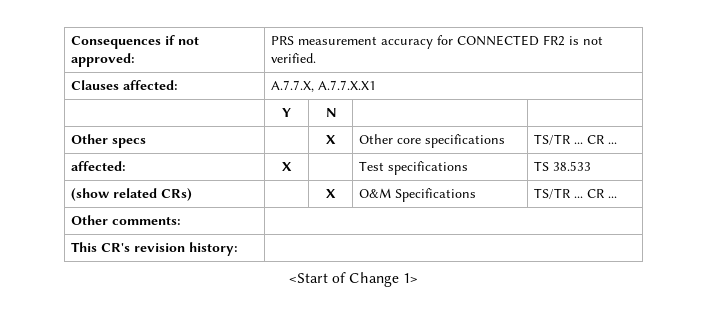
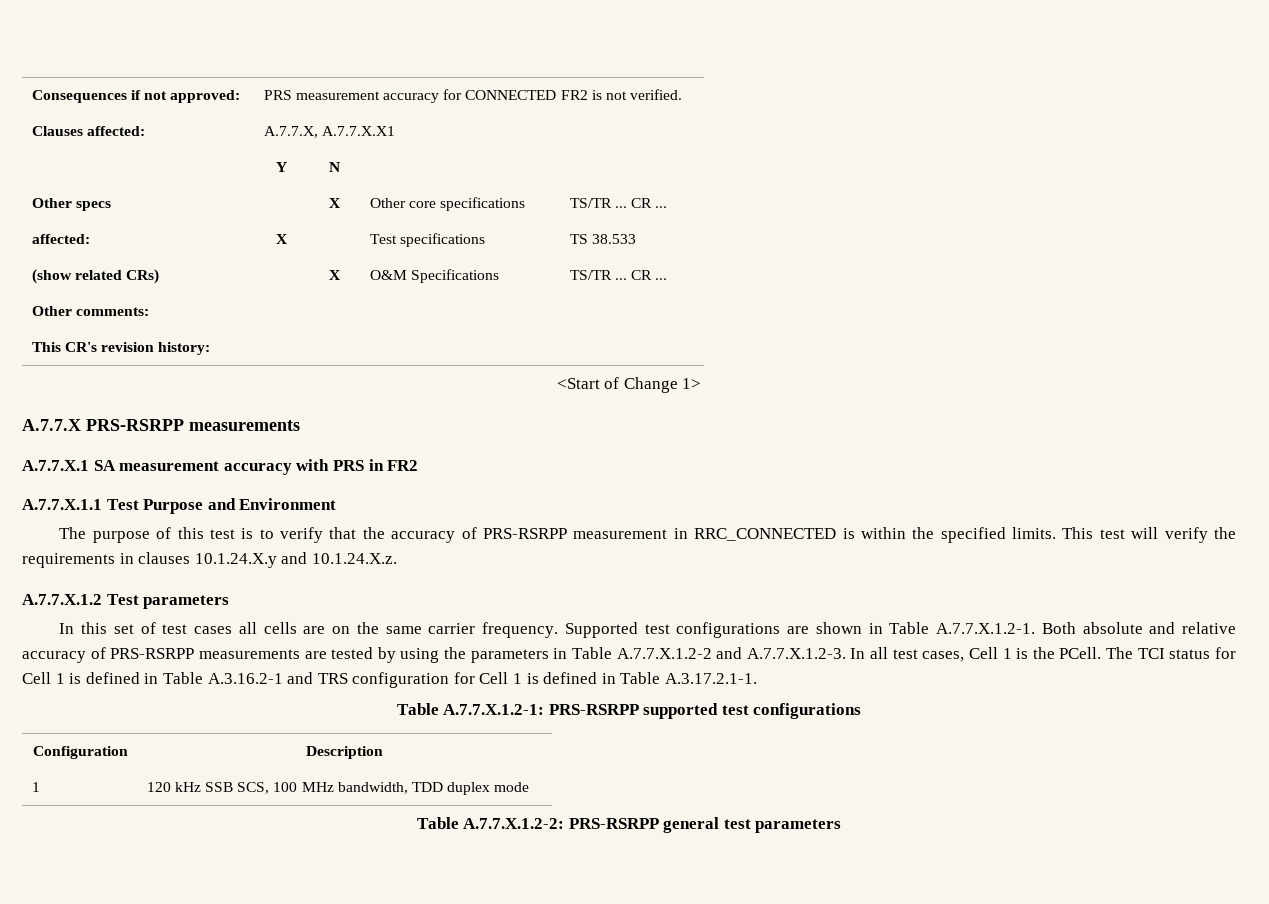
(419, 278) none -> [22,419,300,431] [22,459,419,475] [22,498,337,514] [59,527,1236,543] [22,552,397,568] [22,594,230,609] [59,622,1236,638] [22,647,1237,663] [22,672,758,688] [396,703,862,719] [32,746,128,759] [306,746,383,759] [31,782,40,792] [146,782,530,795] [416,817,842,833] // A.7.7.X PRS-RSRPP measurements // A.7.7.X.1 SA measurement accuracy with PRS in FR2 // A.7.7.X.1.1 Test Purpose and Environment // The purpose of this test is to verify that the accuracy of PRS-RSRPP measurement in RRC_CONNECTED is within the specified limits. This test will verify the requirements in clauses 10.1.24.X.y and 10.1.24.X.z. // A.7.7.X.1.2 Test parameters // In this set of test cases all cells are on the same carrier frequency. Supported test configurations are shown in Table A.7.7.X.1.2-1. Both absolute and relative accuracy of PRS-RSRPP measurements are tested by using the parameters in Table A.7.7.X.1.2-2 and A.7.7.X.1.2-3. In all test cases, Cell 1 is the PCell. The TCI status for Cell 1 is defined in Table A.3.16.2-1 and TRS configuration for Cell 1 is defined in Table A.3.17.2.1-1. // Table A.7.7.X.1.2-1: PRS-RSRPP supported test configurations // Configuration | Description // 1 | 120 kHz SSB SCS, 100 MHz bandwidth, TDD duplex mode // Table A.7.7.X.1.2-2: PRS-RSRPP general test parameters

